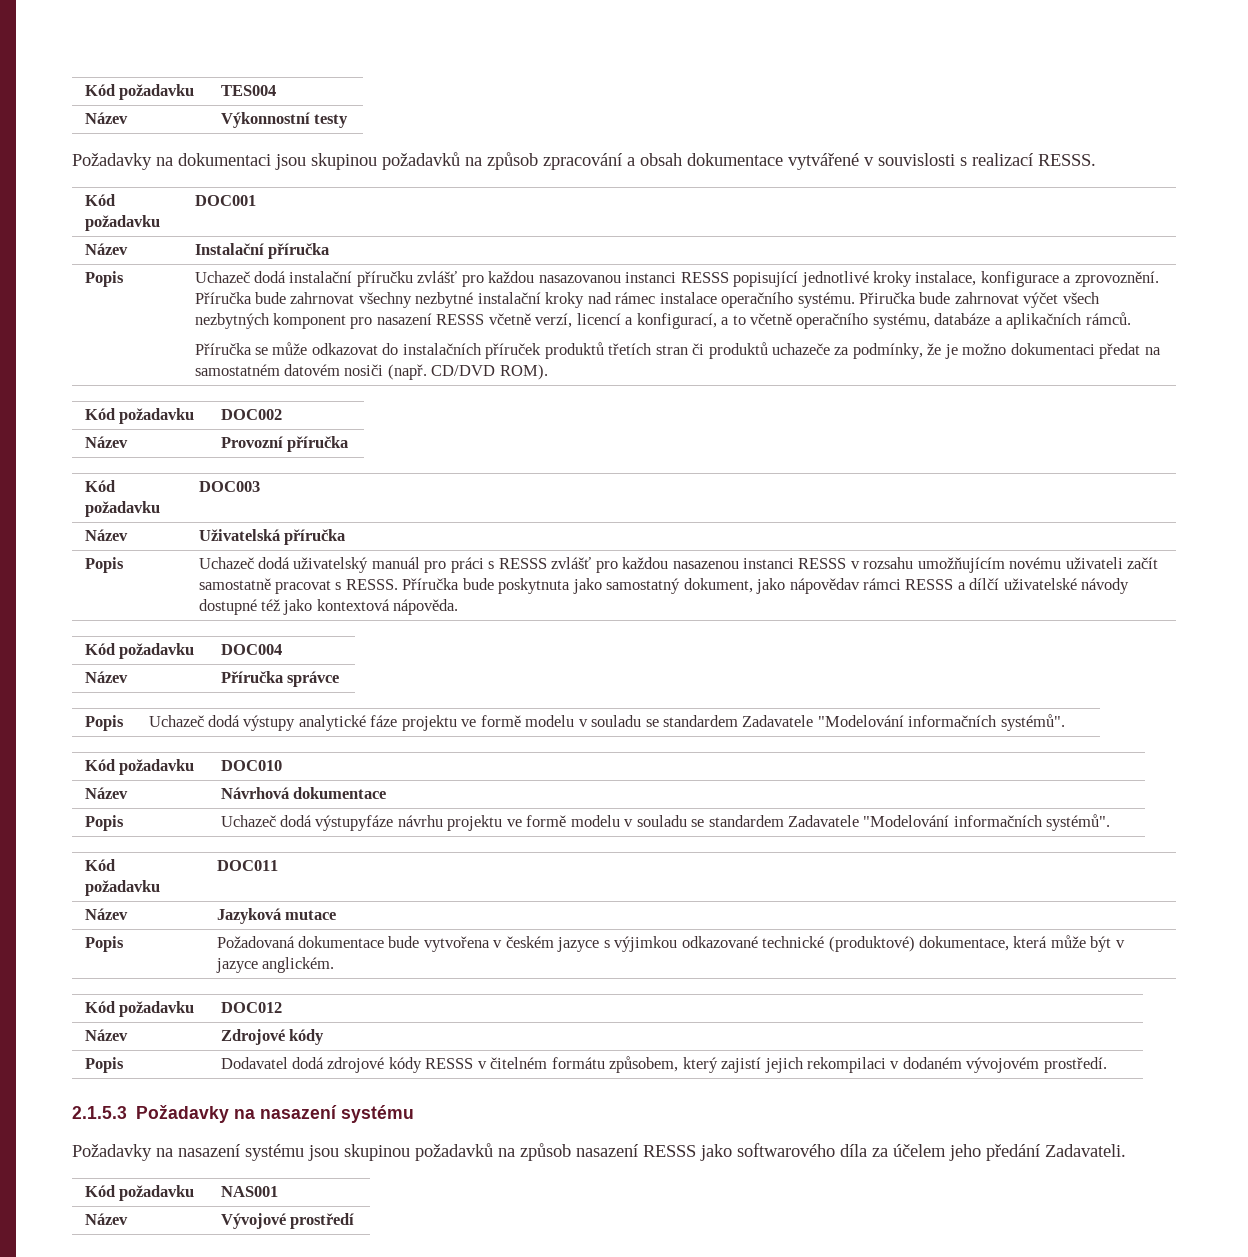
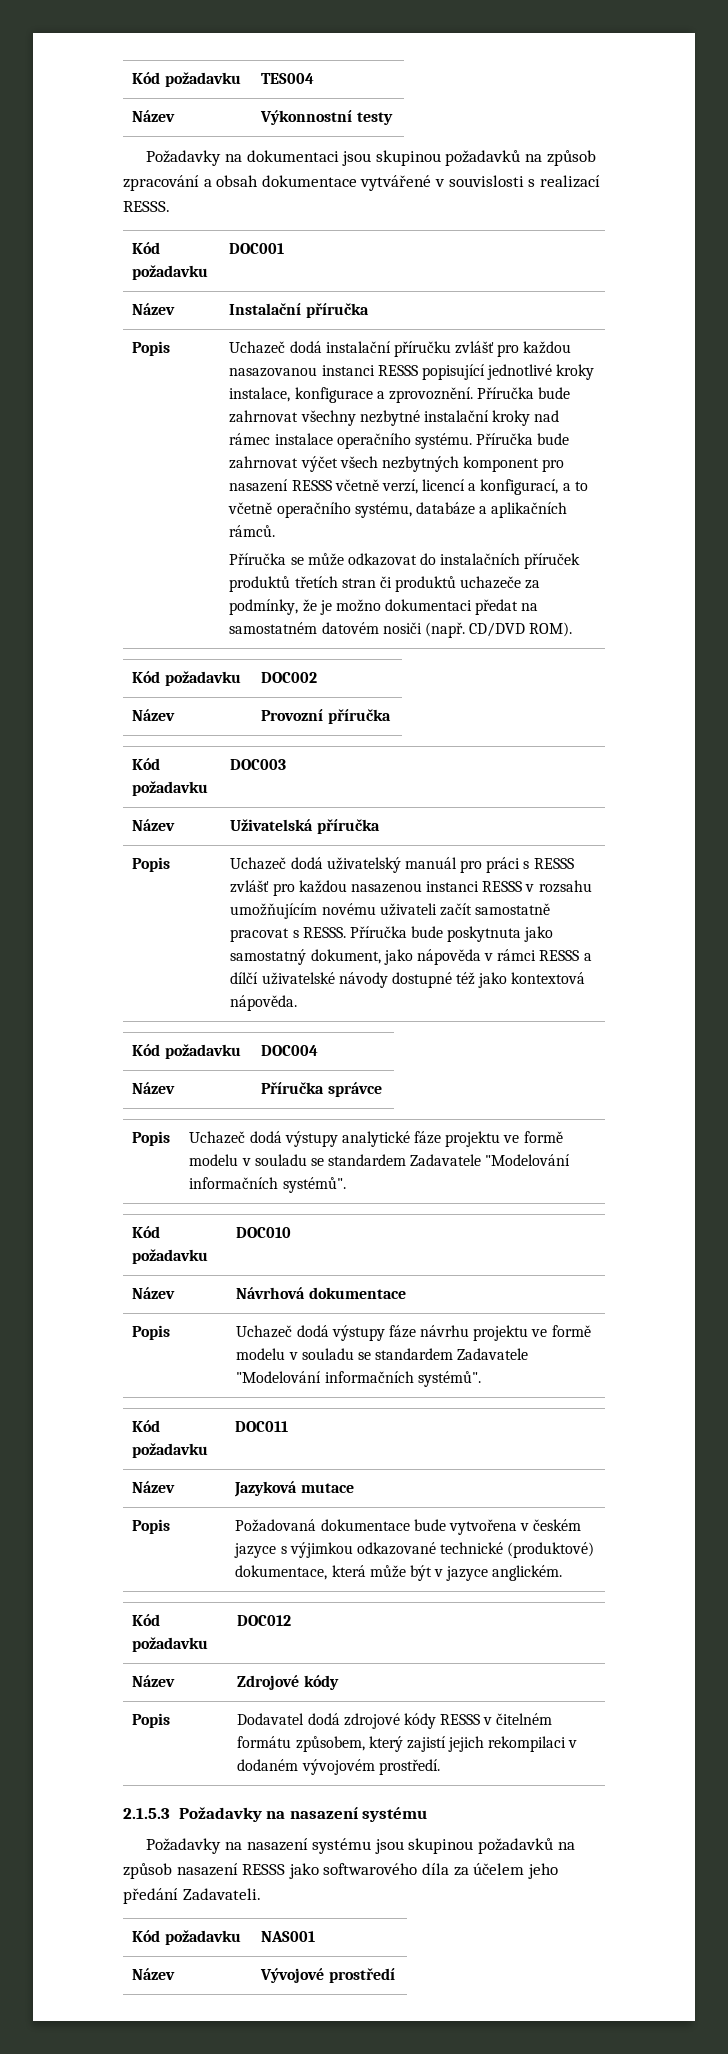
[858,292,916,304] Přiručka -> [476,433,534,445] Příručka
[789,578,860,594] nápovědav -> [416,949,494,965] nápověda v
[315,815,394,831] výstupyfáze -> [331,1325,416,1341] výstupy fáze

